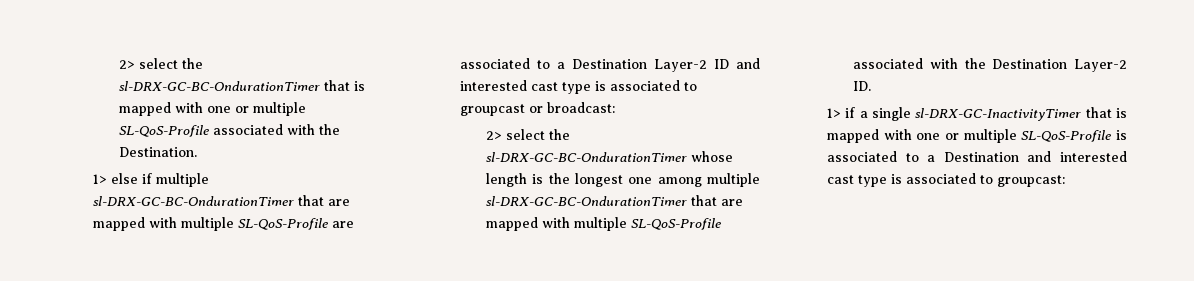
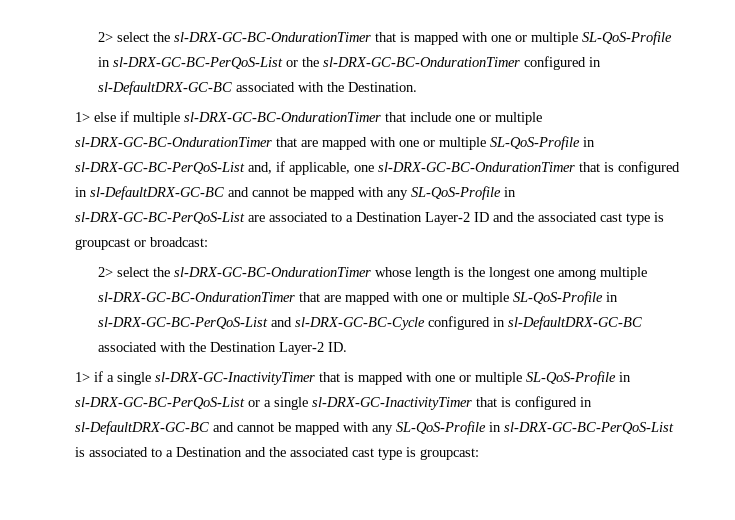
(209, 131) none -> [98,56,602,70] [98,81,233,95] in sl-DRX-GC-BC-PerQoS-List or the sl-DRX-GC-BC-OndurationTimer configured in sl-DefaultDRX-GC-BC
[327,199,350,206] [92,217,328,231] are mapped with multiple SL-QoS-Profile -> [409,112,542,125] [74,136,595,150] [74,161,680,175] [74,186,516,200] [74,212,245,224] include one or multiple sl-DRX-GC-BC-OndurationTimer that are mapped with one or multiple SL-QoS-Profile in sl-DRX-GC-BC-PerQoS-List and, if applicable, one sl-DRX-GC-BC-OndurationTimer that is configured in sl-DefaultDRX-GC-BC and cannot be mapped with any SL-QoS-Profile in sl-DRX-GC-BC-PerQoS-List
[459,80,697,94] interested cast type is associated to -> [516,212,664,225] the associated cast type is
[573,217,721,231] multiple SL-QoS-Profile -> [422,291,619,305] [98,316,643,330] one or multiple SL-QoS-Profile in sl-DRX-GC-BC-PerQoS-List and sl-DRX-GC-BC-Cycle configured in sl-DefaultDRX-GC-BC
(1112, 136) none -> [618,372,631,382] [74,396,592,410] [74,421,674,435] in sl-DRX-GC-BC-PerQoS-List or a single sl-DRX-GC-InactivityTimer that is configured in sl-DefaultDRX-GC-BC and cannot be mapped with any SL-QoS-Profile in sl-DRX-GC-BC-PerQoS-List
[1060,151,1127,162] [826,173,993,187] interested cast type is associated to -> [268,447,416,460] the associated cast type is

